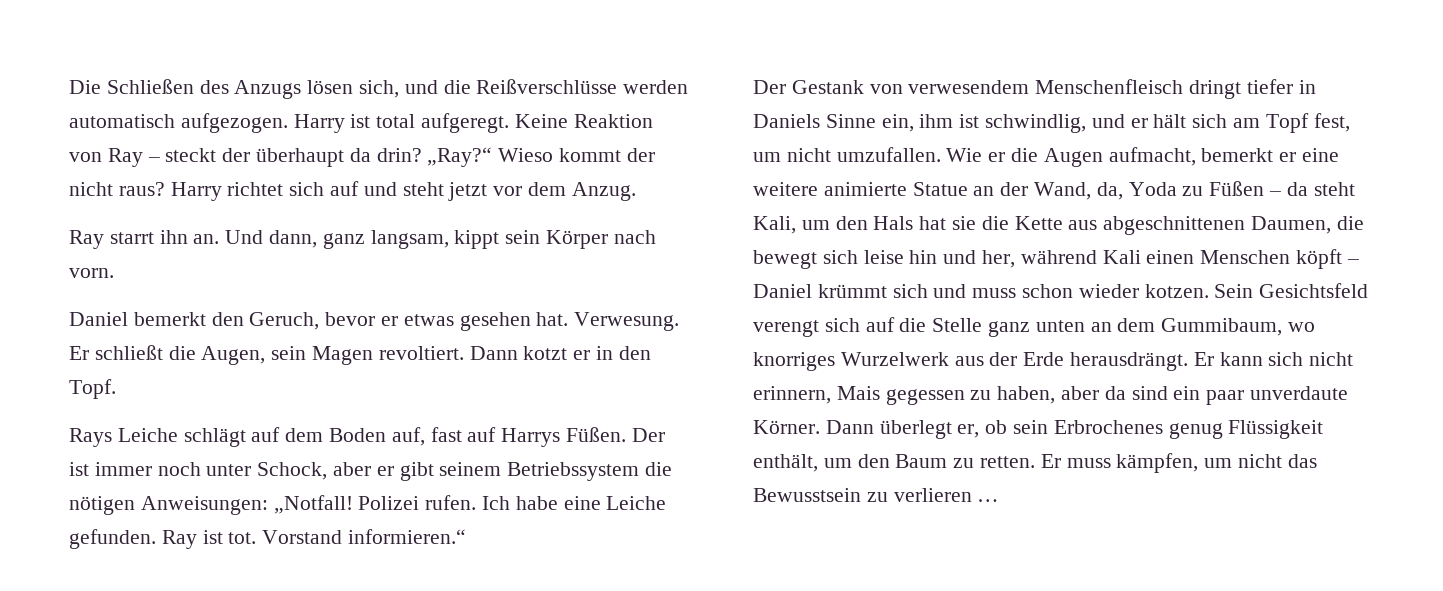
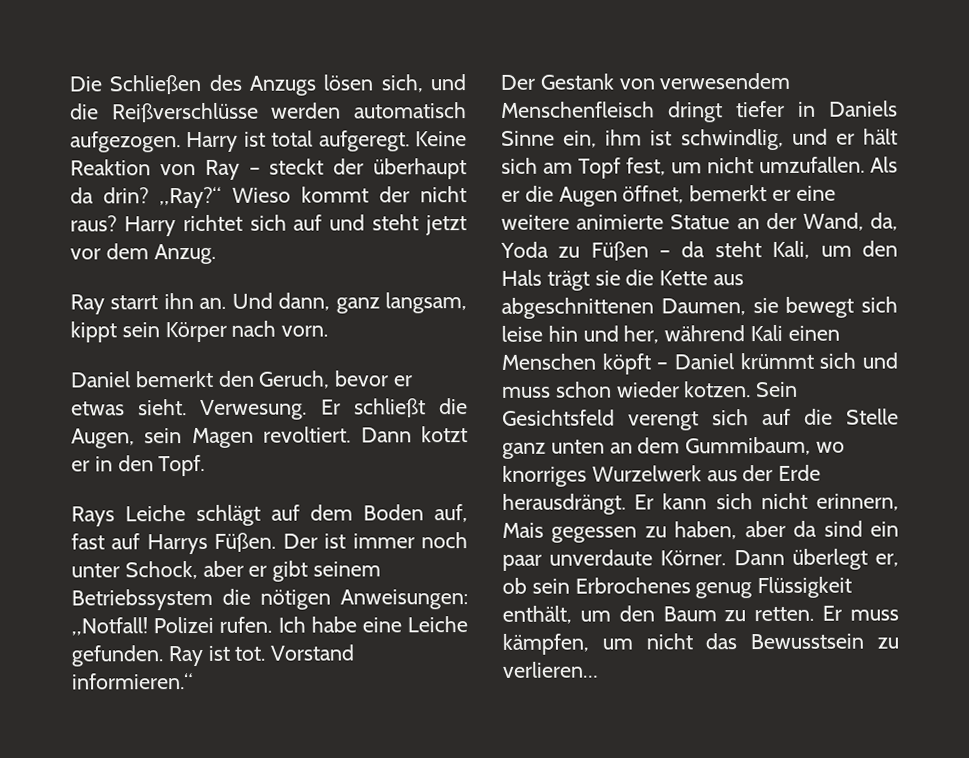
[459,312,569,331] gesehen hat. -> [138,399,188,416] sieht.
[946,148,983,162] Wie -> [870,156,898,173] Als
[1108,147,1196,166] aufmacht, -> [622,185,685,204] öffnet,
[919,216,947,230] hat -> [546,270,590,291] trägt
[1336,216,1364,230] die -> [752,297,779,314] sie
[893,488,1000,502] verlieren … -> [502,661,599,678] verlieren…

